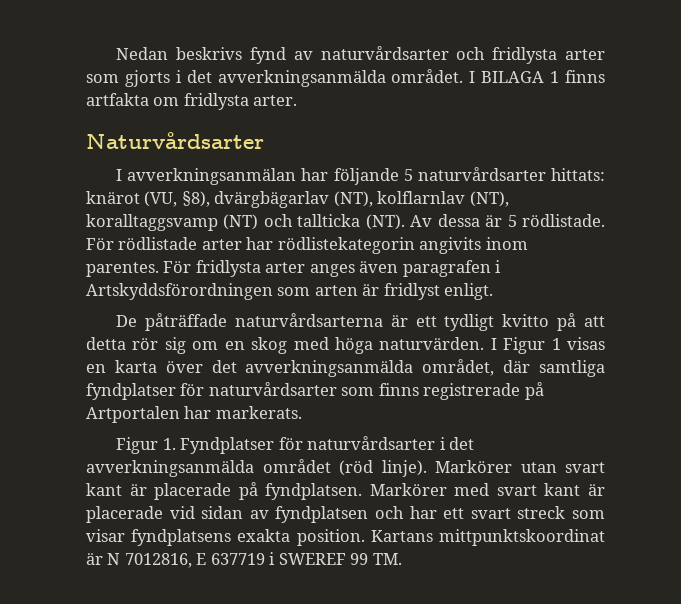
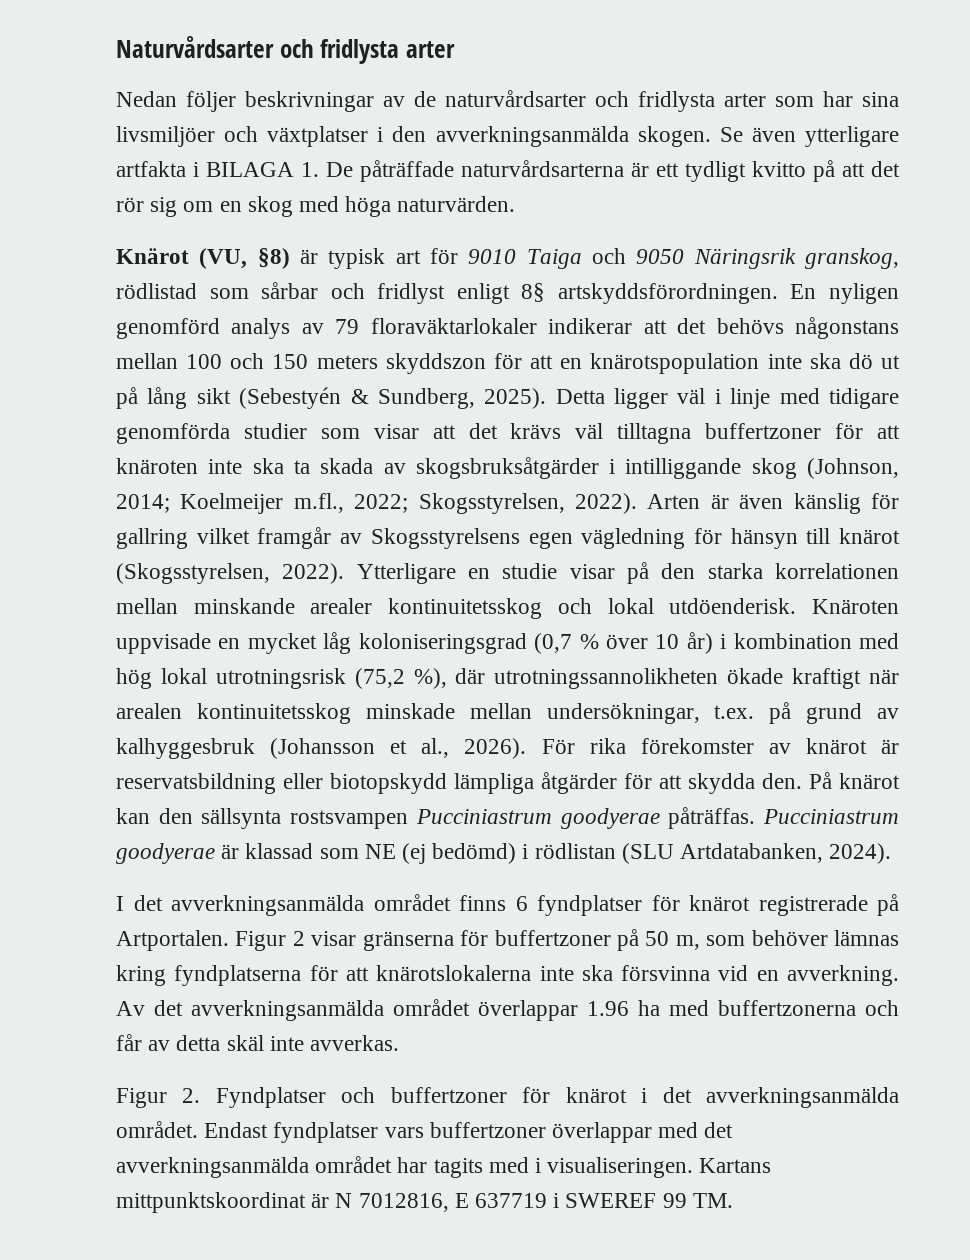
[116,47,313,64] Nedan beskrivs fynd av -> [116,36,455,64] [116,91,436,112] Naturvårdsarter och fridlysta arter // Nedan följer beskrivningar av de
[124,69,606,87] [86,93,298,110] [86,132,264,149] [116,167,605,185] [86,191,509,208] [86,214,606,231] [86,237,528,254] [86,260,502,277] [86,283,494,300] gjorts i det avverkningsanmälda området. I BILAGA 1 finns artfakta om fridlysta arter. // Naturvårdsarter // I avverkningsanmälan har följande 5 naturvårdsarter hittats: knärot (VU, §8), dvärgbägarlav (NT), kolflarnlav (NT), koralltaggsvamp (NT) och tallticka (NT). Av dessa är 5 rödlistade. För rödlistade arter har rödlistekategorin angivits inom parentes. För fridlysta arter anges även paragrafen i Artskyddsförordningen som arten är fridlyst enligt. // -> [823,91,899,107] [116,126,899,147] [116,161,319,177] har sina livsmiljöer och växtplatser i den avverkningsanmälda skogen. Se även ytterligare artfakta i BILAGA 1.
[86,337,126,350] detta -> [871,161,900,177] det
[490,337,605,354] [86,359,605,377] [86,382,544,400] [86,406,302,423] [116,436,474,454] [86,459,605,477] [86,482,605,500] [86,506,606,523] [86,529,365,546] I Figur 1 visas en karta över det avverkningsanmälda området, där samtliga fyndplatser för naturvårdsarter som finns registrerade på Artportalen har markerats. // Figur 1. Fyndplatser för naturvårdsarter i det avverkningsanmälda området (röd linje). Markörer utan svart kant är placerade på fyndplatsen. Markörer med svart kant är placerade vid sidan av fyndplatsen och har ett svart streck som visar fyndplatsens exakta position. -> [116,248,899,269] [116,282,899,304] [116,317,899,339] [116,353,900,374] [116,387,899,409] [116,423,900,444] [116,457,899,479] [116,493,899,514] [116,527,901,549] [116,562,900,584] [116,598,899,619] [116,632,899,654] [116,668,900,689] [116,702,899,724] [116,738,900,759] [116,772,900,794] [116,807,899,829] [116,843,892,864] [116,894,899,916] [116,929,899,951] [116,965,899,986] [116,999,899,1021] [116,1034,400,1051] [116,1087,900,1108] [116,1121,734,1143] [116,1156,694,1178] // Knärot (VU, §8) är typisk art för 9010 Taiga och 9050 Näringsrik granskog, rödlistad som sårbar och fridlyst enligt 8§ artskyddsförordningen. En nyligen genomförd analys av 79 floraväktarlokaler indikerar att det behövs någonstans mellan 100 och 150 meters skyddszon för att en knärotspopulation inte ska dö ut på lång sikt (Sebestyén & Sundberg, 2025). Detta ligger väl i linje med tidigare genomförda studier som visar att det krävs väl tilltagna buffertzoner för att knäroten inte ska ta skada av skogsbruksåtgärder i intilliggande skog (Johnson, 2014; Koelmeijer m.fl., 2022; Skogsstyrelsen, 2022). Arten är även känslig för gallring vilket framgår av Skogsstyrelsens egen vägledning för hänsyn till knärot (Skogsstyrelsen, 2022). Ytterligare en studie visar på den starka korrelationen mellan minskande arealer kontinuitetsskog och lokal utdöenderisk. Knäroten uppvisade en mycket låg koloniseringsgrad (0,7 % över 10 år) i kombination med hög lokal utrotningsrisk (75,2 %), där utrotningssannolikheten ökade kraftigt när arealen kontinuitetsskog minskade mellan undersökningar, t.ex. på grund av kalhyggesbruk (Johansson et al., 2026). För rika förekomster av knärot är reservatsbildning eller biotopskydd lämpliga åtgärder för att skydda den. På knärot kan den sällsynta rostsvampen Pucciniastrum goodyerae påträffas. Pucciniastrum goodyerae är klassad som NE (ej bedömd) i rödlistan (SLU Artdatabanken, 2024). // I det avverkningsanmälda området finns 6 fyndplatser för knärot registrerade på Artportalen. Figur 2 visar gränserna för buffertzoner på 50 m, som behöver lämnas kring fyndplatserna för att knärotslokalerna inte ska försvinna vid en avverkning. Av det avverkningsanmälda området överlappar 1.96 ha med buffertzonerna och får av detta skäl inte avverkas. // Figur 2. Fyndplatser och buffertzoner för knärot i det avverkningsanmälda området. Endast fyndplatser vars buffertzoner överlappar med det avverkningsanmälda området har tagits med i visualiseringen.

